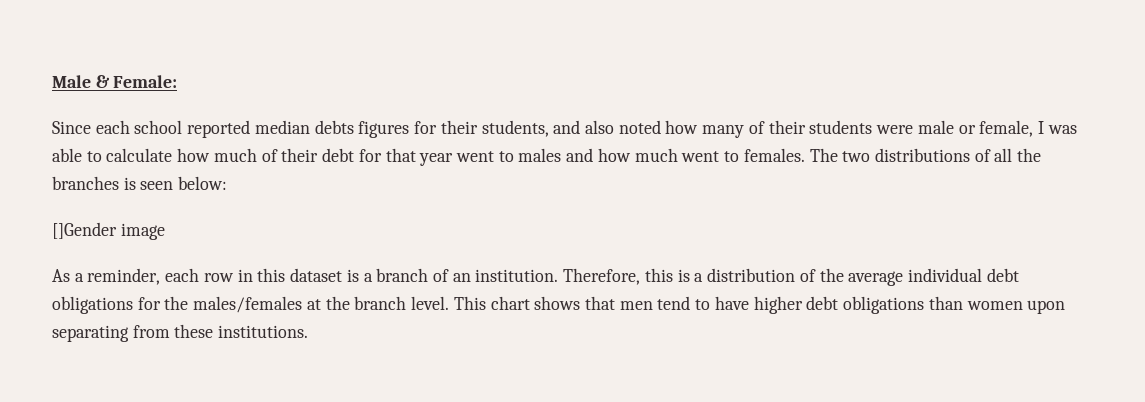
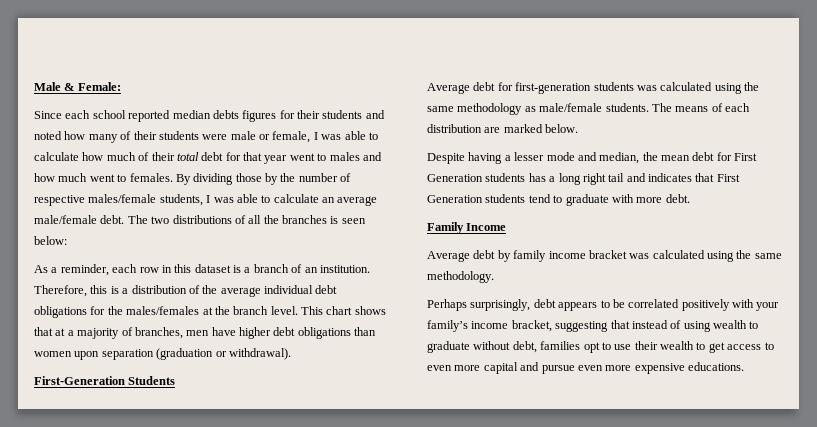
[481,120,614,137] students, and also -> [322,110,385,119] students and
(319, 155) none -> [176,152,199,161] total
(805, 155) none -> [175,173,352,185] [34,194,378,206] [34,215,125,224] By dividing those by the number of respective males/female students, I was able to calculate an average male/female debt.
[52,222,165,240] // []Gender image -> (67, 240) none
[619,296,711,310] men tend to -> [55,327,210,339] at a majority of branches, men
[52,324,309,342] separating from these institutions. -> [101,348,291,360] [34,376,176,385] [427,82,759,94] [427,103,750,115] [427,124,579,133] [427,152,758,164] [427,173,740,185] [427,194,690,206] [427,222,507,234] [427,250,782,262] [427,271,494,283] [427,299,780,311] [427,320,759,332] [427,341,774,353] [427,362,744,374] separation (graduation or withdrawal). // First-Generation Students // Average debt for first-generation students was calculated using the same methodology as male/female students. The means of each distribution are marked below. // Despite having a lesser mode and median, the mean debt for First Generation students has a long right tail and indicates that First Generation students tend to graduate with more debt. // Family Income // Average debt by family income bracket was calculated using the same methodology. // Perhaps surprisingly, debt appears to be correlated positively with your family’s income bracket, suggesting that instead of using wealth to graduate without debt, families opt to use their wealth to get access to even more capital and pursue even more expensive educations.

